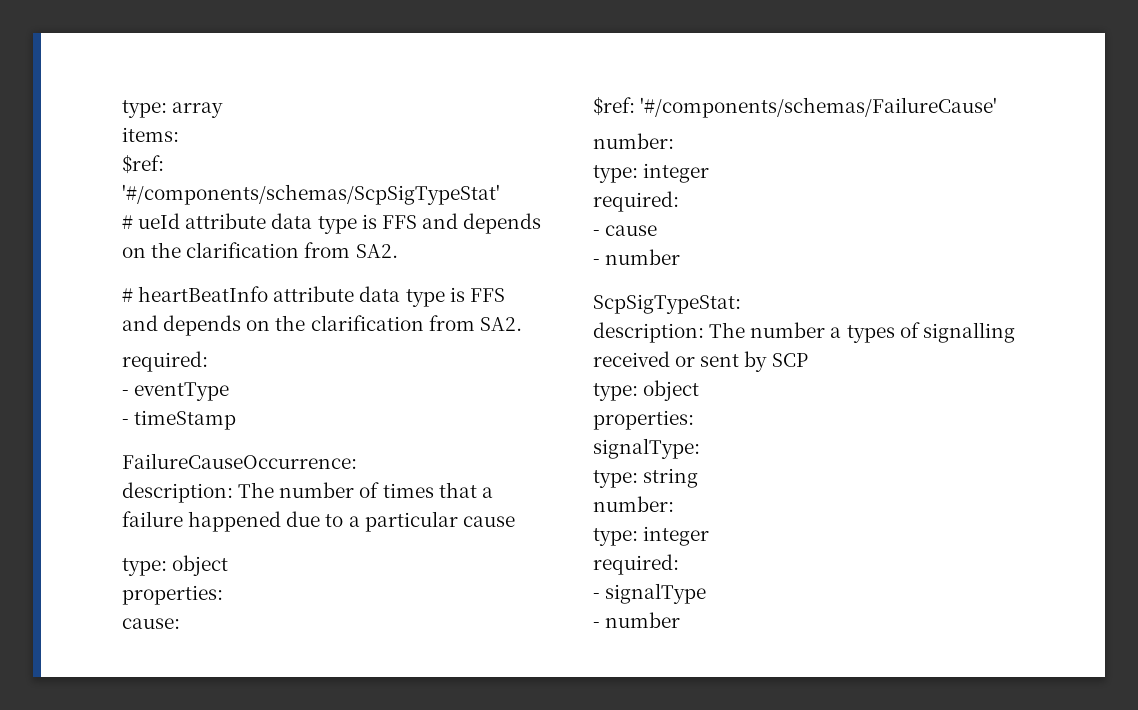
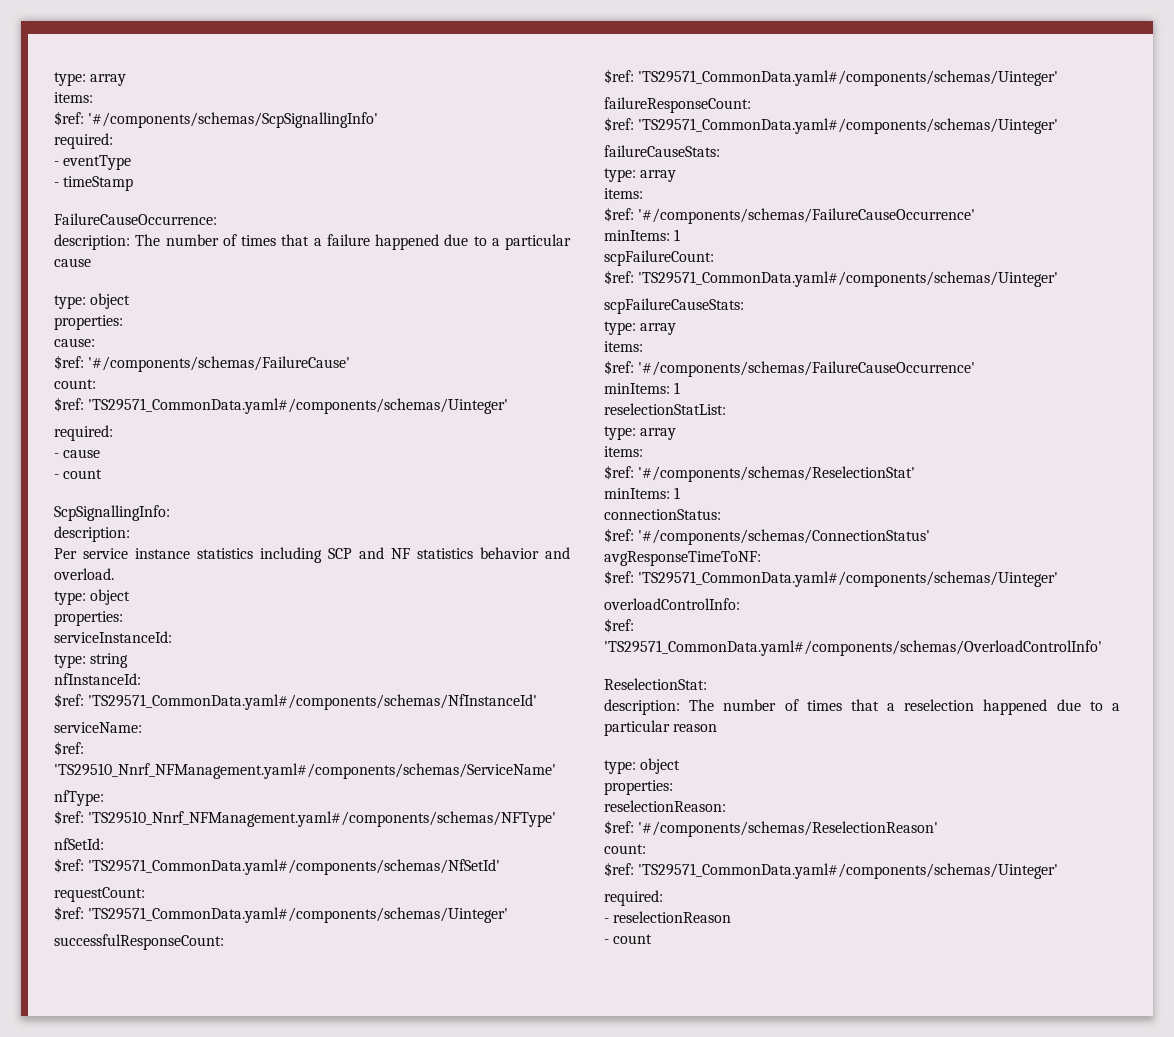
[122,100,224,118] [122,127,179,142] [122,155,164,174] [122,184,500,205] [122,213,542,234] [122,242,398,258] [122,286,505,307] [122,315,522,336] type: array // items: // $ref: '#/components/schemas/ScpSigTypeStat' // # ueId attribute data type is FFS and depends on the clarification from SA2. // # heartBeatInfo attribute data type is FFS and depends on the clarification from SA2. -> [54,72,127,86] [54,92,93,103] [54,111,379,128] type: array // items: // $ref: '#/components/schemas/ScpSignallingInfo'
[593,133,674,149] [593,163,710,183] number: // type: integer -> [54,379,96,389] [54,397,509,414] count: // $ref: 'TS29571_CommonData.yaml#/components/schemas/Uinteger'
[605,249,681,265] [593,294,741,314] [593,322,1015,343] [593,351,808,372] [593,380,700,401] [593,410,694,430] [593,438,700,459] number // ScpSigTypeStat: // description: The number a types of signalling received or sent by SCP // type: object // properties: // signalType: -> [63,469,103,479] [54,505,170,521] [54,526,130,542] [54,547,570,563] [54,568,114,580] [54,589,131,605] [54,611,123,626] [54,631,172,643] count // ScpSignallingInfo: // description: // Per service instance statistics including SCP and NF statistics behavior and overload. // type: object // properties: // serviceInstanceId:
[593,496,674,512] [593,526,710,546] [593,554,679,575] [593,583,707,604] [593,612,681,628] number: // type: integer // required: // - signalType // - number -> [54,673,141,685] [54,693,538,710] [54,722,142,733] [54,741,84,756] [54,763,556,779] [54,790,104,806] [54,810,557,827] [54,838,104,850] [54,858,501,875] [54,887,145,902] [54,906,509,923] [54,934,224,950] [604,69,1059,86] [604,97,751,113] [604,117,1059,134] [604,145,720,157] [604,168,677,182] [604,188,643,199] [604,207,976,224] [604,229,681,241] [604,250,714,266] [604,270,1059,287] [604,298,744,314] [604,321,677,335] [604,341,643,352] [604,360,976,377] [604,382,681,394] [604,403,726,415] [604,426,677,440] [604,446,643,457] [604,465,916,482] [604,487,681,499] [604,509,721,520] [604,528,931,545] [604,551,761,566] [604,570,1059,587] [604,598,740,610] [604,618,634,633] [604,640,1102,656] [604,678,707,690] [604,699,1120,715] [604,720,718,736] [604,758,681,774] [604,780,673,795] [604,800,726,812] [604,820,939,837] [604,844,646,854] [604,862,1059,879] [604,890,663,906] [604,911,732,923] [604,934,653,944] nfInstanceId: // $ref: 'TS29571_CommonData.yaml#/components/schemas/NfInstanceId' // serviceName: // $ref: 'TS29510_Nnrf_NFManagement.yaml#/components/schemas/ServiceName' // nfType: // $ref: 'TS29510_Nnrf_NFManagement.yaml#/components/schemas/NFType' // nfSetId: // $ref: 'TS29571_CommonData.yaml#/components/schemas/NfSetId' // requestCount: // $ref: 'TS29571_CommonData.yaml#/components/schemas/Uinteger' // successfulResponseCount: // $ref: 'TS29571_CommonData.yaml#/components/schemas/Uinteger' // failureResponseCount: // $ref: 'TS29571_CommonData.yaml#/components/schemas/Uinteger' // failureCauseStats: // type: array // items: // $ref: '#/components/schemas/FailureCauseOccurrence' // minItems: 1 // scpFailureCount: // $ref: 'TS29571_CommonData.yaml#/components/schemas/Uinteger' // scpFailureCauseStats: // type: array // items: // $ref: '#/components/schemas/FailureCauseOccurrence' // minItems: 1 // reselectionStatList: // type: array // items: // $ref: '#/components/schemas/ReselectionStat' // minItems: 1 // connectionStatus: // $ref: '#/components/schemas/ConnectionStatus' // avgResponseTimeToNF: // $ref: 'TS29571_CommonData.yaml#/components/schemas/Uinteger' // overloadControlInfo: // $ref: 'TS29571_CommonData.yaml#/components/schemas/OverloadControlInfo' // ReselectionStat: // description: The number of times that a reselection happened due to a particular reason // type: object // properties: // reselectionReason: // $ref: '#/components/schemas/ReselectionReason' // count: // $ref: 'TS29571_CommonData.yaml#/components/schemas/Uinteger' // required: // - reselectionReason // - count

